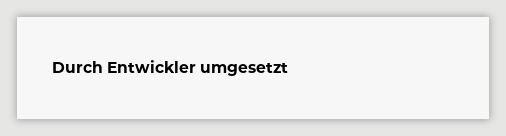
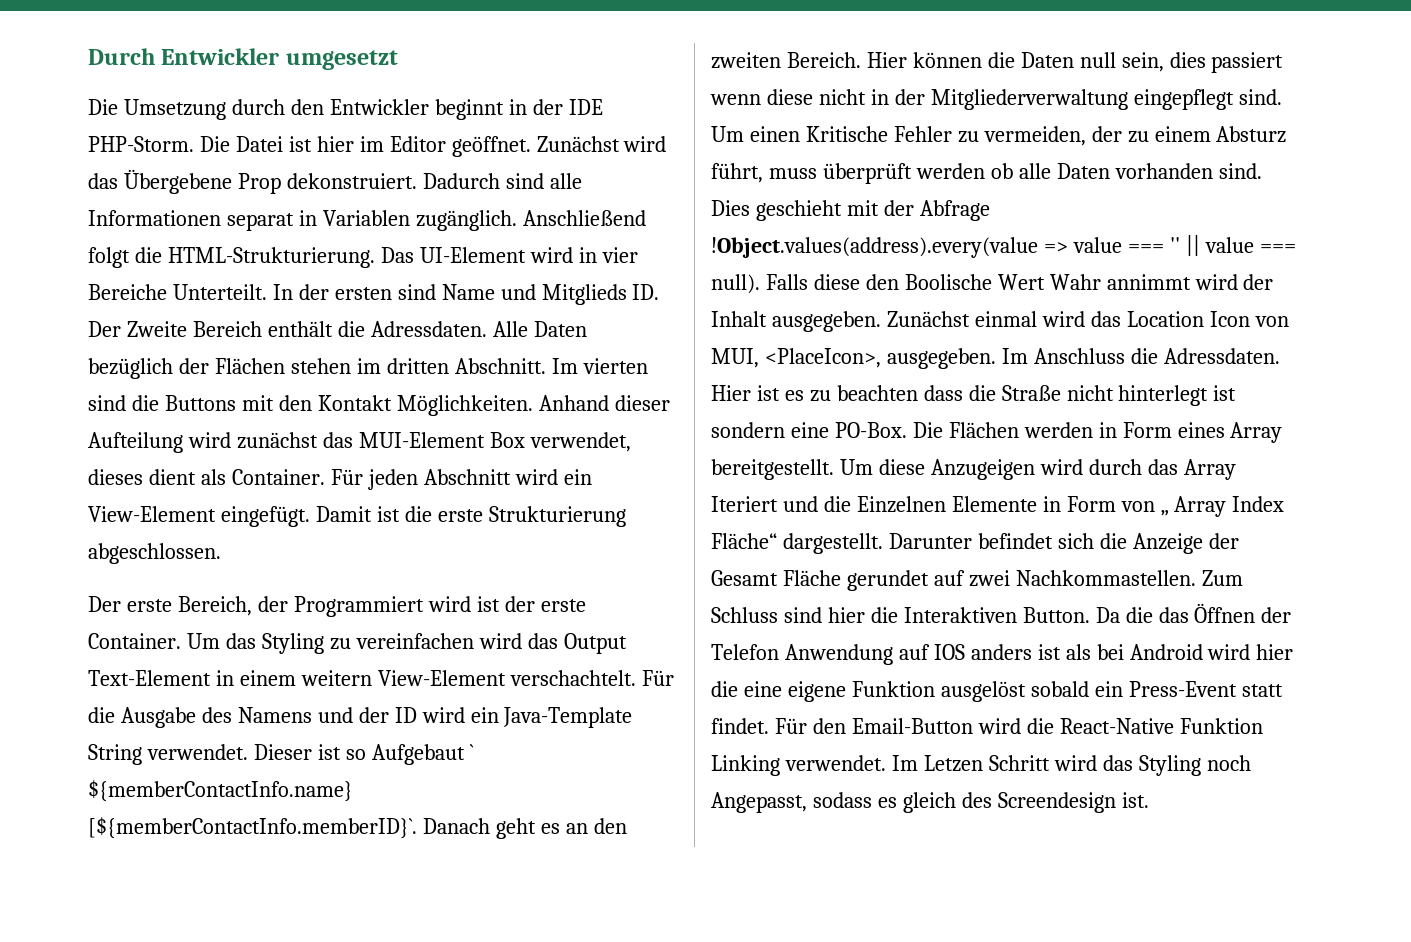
(289, 69) none -> [88,99,603,120] [88,136,667,157] [88,169,582,194] [88,210,646,231] [88,247,638,268] [88,284,660,305] [88,321,587,337] [88,358,648,379] [88,395,670,416] [88,432,631,453] [88,469,592,490] [88,506,626,527] [88,543,221,564] [88,596,586,617] [88,633,627,654] [88,670,674,686] [88,707,633,728] [88,744,474,765] [88,780,353,802] [88,817,627,839] [711,52,1284,73] [710,89,1282,110] [711,126,1287,146] [711,163,1262,184] [711,200,990,221] [711,235,1296,258] [711,274,1274,294] [711,311,1289,332] [711,348,1280,369] [711,385,1237,406] [711,422,1283,443] [711,459,1236,480] [711,496,1285,517] [711,533,1239,554] [711,570,1243,591] [711,603,1292,623] [711,644,1294,665] [711,681,1283,702] [711,718,1263,734] [711,755,1251,776] [711,792,1149,813] // Die Umsetzung durch den Entwickler beginnt in der IDE PHP-Storm. Die Datei ist hier im Editor geöffnet. Zunächst wird das Übergebene Prop dekonstruiert. Dadurch sind alle Informationen separat in Variablen zugänglich. Anschließend folgt die HTML-Strukturierung. Das UI-Element wird in vier Bereiche Unterteilt. In der ersten sind Name und Mitglieds ID. Der Zweite Bereich enthält die Adressdaten. Alle Daten bezüglich der Flächen stehen im dritten Abschnitt. Im vierten sind die Buttons mit den Kontakt Möglichkeiten. Anhand dieser Aufteilung wird zunächst das MUI-Element Box verwendet, dieses dient als Container. Für jeden Abschnitt wird ein View-Element eingefügt. Damit ist die erste Strukturierung abgeschlossen. // Der erste Bereich, der Programmiert wird ist der erste Container. Um das Styling zu vereinfachen wird das Output Text-Element in einem weitern View-Element verschachtelt. Für die Ausgabe des Namens und der ID wird ein Java-Template String verwendet. Dieser ist so Aufgebaut ` ${memberContactInfo.name} [${memberContactInfo.memberID}`. Danach geht es an den zweiten Bereich. Hier können die Daten null sein, dies passiert wenn diese nicht in der Mitgliederverwaltung eingepflegt sind. Um einen Kritische Fehler zu vermeiden, der zu einem Absturz führt, muss überprüft werden ob alle Daten vorhanden sind. Dies geschieht mit der Abfrage !Object.values(address).every(value => value === '' || value === null). Falls diese den Boolische Wert Wahr annimmt wird der Inhalt ausgegeben. Zunächst einmal wird das Location Icon von MUI, <PlaceIcon>, ausgegeben. Im Anschluss die Adressdaten. Hier ist es zu beachten dass die Straße nicht hinterlegt ist sondern eine PO-Box. Die Flächen werden in Form eines Array bereitgestellt. Um diese Anzugeigen wird durch das Array Iteriert und die Einzelnen Elemente in Form von „ Array Index Fläche“ dargestellt. Darunter befindet sich die Anzeige der Gesamt Fläche gerundet auf zwei Nachkommastellen. Zum Schluss sind hier die Interaktiven Button. Da die das Öffnen der Telefon Anwendung auf IOS anders ist als bei Android wird hier die eine eigene Funktion ausgelöst sobald ein Press-Event statt findet. Für den Email-Button wird die React-Native Funktion Linking verwendet. Im Letzen Schritt wird das Styling noch Angepasst, sodass es gleich des Screendesign ist.

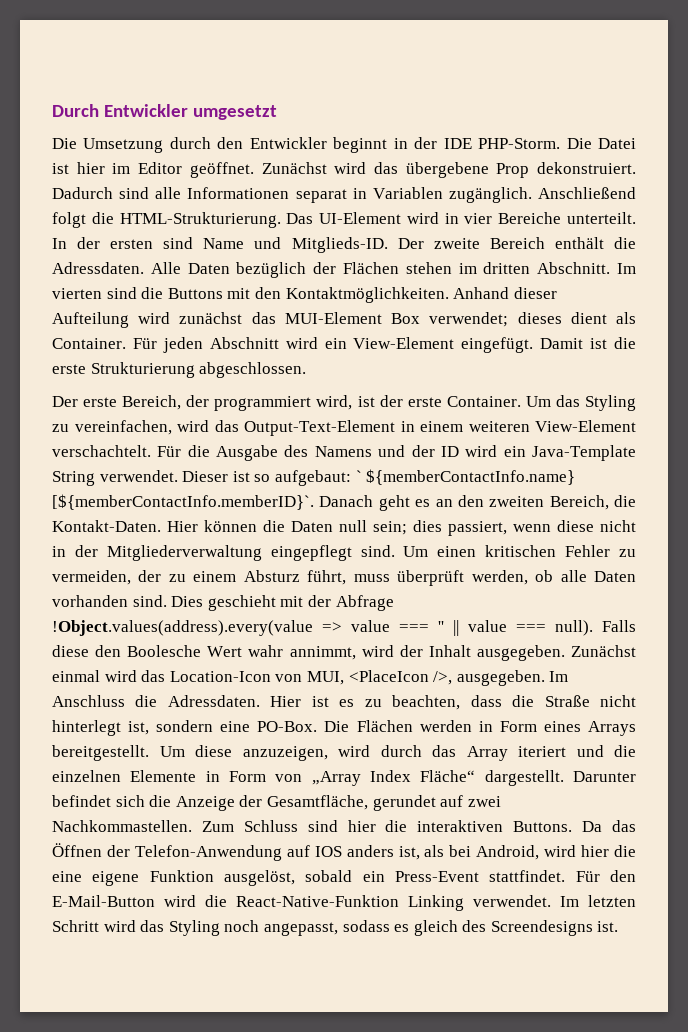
[123,169,232,194] Übergebene -> [405,162,489,178] übergebene
[172,284,267,300] Unterteilt. -> [567,212,636,224] unterteilt.
[541,284,660,305] [88,321,187,337] Mitglieds ID. Der Zweite -> [291,237,480,253] Mitglieds-ID. Der zweite
[317,395,533,416] Kontakt Möglichkeiten. -> [285,287,449,303] Kontaktmöglichkeiten.
[529,432,631,452] verwendet, -> [429,312,509,327] verwendet;
[293,596,471,617] Programmiert wird -> [214,395,353,411] programmiert wird,
[355,633,627,654] [88,670,211,686] vereinfachen wird das Output Text-Element -> [74,420,395,436] vereinfachen, wird das Output-Text-Element
[300,670,372,686] weitern -> [468,421,530,432] weiteren
[371,744,465,765] Aufgebaut -> [274,470,351,486] aufgebaut:
[786,52,861,68] Bereich. -> [549,495,636,510] [52,520,161,532] Bereich, die Kontakt-Daten.
[1121,52,1284,73] sein, dies passiert -> [373,520,507,536] sein; dies passiert,
[805,126,888,142] Kritische -> [485,545,557,557] kritischen
[915,163,985,179] werden -> [471,570,528,585] werden,
[904,274,1191,290] Boolische Wert Wahr annimmt -> [127,645,356,660] Boolesche Wert wahr annimmt,
[1126,311,1289,327] [711,348,881,368] Location Icon von MUI, <PlaceIcon>, -> [169,670,453,685] Location-Icon von MUI, <PlaceIcon />,
[836,385,918,401] beachten -> [392,695,461,710] beachten,
[1213,385,1237,401] ist -> [128,721,150,735] ist,
[1230,422,1283,443] Array -> [587,721,636,736] Arrays
[930,459,1035,480] Anzugeigen -> [242,746,328,761] anzuzeigen,
[711,496,778,512] Iteriert -> [518,746,566,757] iteriert
[856,496,946,513] Einzelnen -> [52,770,121,782] einzelnen
[1160,496,1227,517] „ Array -> [311,771,361,786] „Array
[711,570,841,586] Gesamt Fläche -> [266,795,368,810] Gesamtfläche,
[903,607,1153,623] Interaktiven Button. Da die -> [417,820,603,832] interaktiven Buttons. Da
[711,644,893,665] Telefon Anwendung -> [134,845,282,861] Telefon-Anwendung
[1037,644,1061,660] ist -> [398,846,420,860] ist,
[1129,644,1203,660] Android -> [476,845,540,860] Android,
[940,681,1026,702] ausgelöst -> [223,870,295,886] ausgelöst,
[1241,684,1283,697] [711,718,769,734] statt findet. -> [489,870,566,882] stattfindet.
[851,718,973,734] Email-Button -> [52,895,155,907] E-Mail-Button
[1059,718,1263,734] React-Native Funktion -> [236,895,399,907] React-Native-Funktion
[923,755,983,772] Letzen -> [588,895,636,907] letzten
[711,792,807,813] Angepasst, -> [263,922,338,936] angepasst,
[997,792,1116,813] Screendesign -> [490,920,593,936] Screendesigns

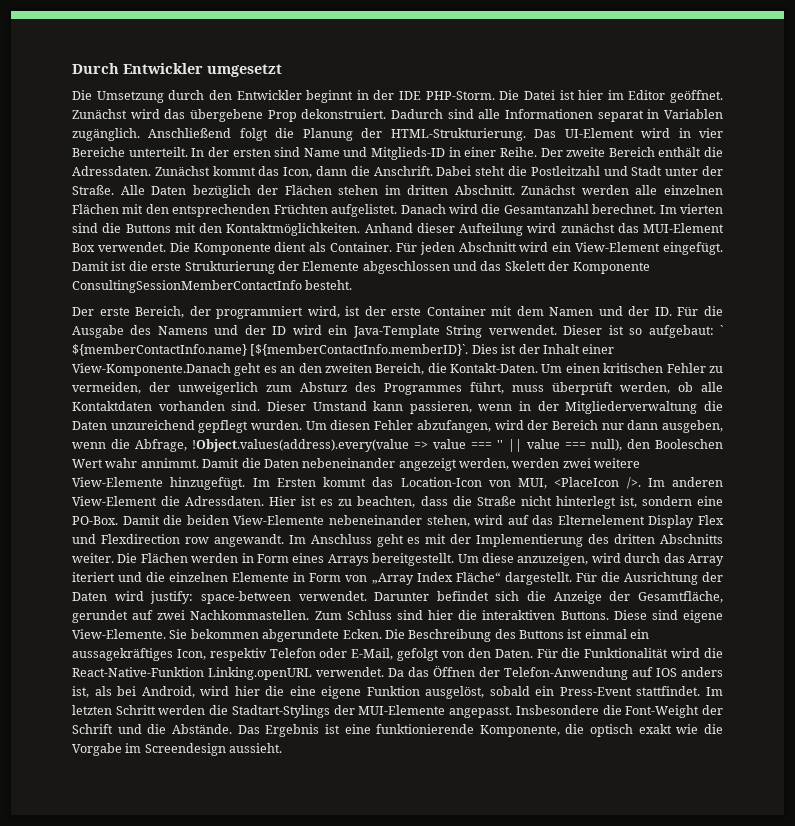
(114, 218) none -> [302,128,383,141] Planung der
[291,237,388,253] Mitglieds-ID. -> [371,147,537,160] Mitglieds-ID in einer Reihe.
(144, 268) none -> [154,166,723,178] [72,185,114,195] Zunächst kommt das Icon, dann die Anschrift. Dabei steht die Postleitzahl und Stadt unter der Straße.
(611, 268) none -> [521,185,724,195] [72,204,657,217] Zunächst werden alle einzelnen Flächen mit den entsprechenden Früchten aufgelistet. Danach wird die Gesamtanzahl berechnet.
[429,312,562,327] verwendet; dieses -> [97,242,271,255] verwendet. Die Komponente
[199,362,307,378] abgeschlossen. -> [277,261,650,274] [72,280,353,293] der Elemente abgeschlossen und das Skelett der Komponente ConsultingSessionMemberContactInfo besteht.
[446,395,636,411] [52,420,636,436] [52,445,151,457] Container. Um das Styling zu vereinfachen, wird das Output-Text-Element in einem weiteren View-Element verschachtelt. -> [426,306,672,316] Container mit dem Namen und der ID.
[319,495,374,507] Danach -> [471,344,615,354] [72,363,231,376] Dies ist der Inhalt einer View-Komponente.Danach
[167,520,636,536] [52,545,395,561] Hier können die Daten null sein; dies passiert, wenn diese nicht in der Mitgliederverwaltung eingepflegt sind. -> (539, 368) none
[168,570,300,582] zu einem Absturz -> [178,382,462,395] unweigerlich zum Absturz des Programmes
[594,571,636,582] Daten -> [72,401,152,411] Kontaktdaten
[171,595,394,611] Dies geschieht mit der Abfrage -> [266,401,723,414] [72,420,724,433] [72,439,187,452] Dieser Umstand kann passieren, wenn in der Mitgliederverwaltung die Daten unzureichend gepflegt wurden. Um diesen Fehler abzufangen, wird der Bereich nur dann ausgeben, wenn die Abfrage,
[555,620,636,636] [52,645,637,661] [52,670,137,682] null). Falls diese den Boolesche Wert wahr annimmt, wird der Inhalt ausgegeben. Zunächst einmal wird -> [591,439,723,451] [72,458,641,471] [72,477,366,490] null), den Booleschen Wert wahr annimmt. Damit die Daten nebeneinander angezeigt werden, werden zwei weitere View-Elemente hinzugefügt. Im Ersten kommt
[433,670,569,686] [52,695,125,707] />, ausgegeben. Im Anschluss -> [626,477,723,489] [72,496,157,506] />. Im anderen View-Element
(318, 726) none -> [122,515,724,528] [72,534,723,547] [72,553,114,563] Damit die beiden View-Elemente nebeneinander stehen, wird auf das Elternelement Display Flex und Flexdirection row angewandt. Im Anschluss geht es mit der Implementierung des dritten Abschnitts weiter.
(564, 778) none -> [575,572,724,585] [72,591,367,604] Für die Ausrichtung der Daten wird justify: space-between verwendet.
(573, 826) none -> [613,610,723,623] [72,629,650,642] [72,648,723,661] [72,667,384,680] Diese sind eigene View-Elemente. Sie bekommen abgerundete Ecken. Die Beschreibung des Buttons ist einmal ein aussagekräftiges Icon, respektiv Telefon oder E-Mail, gefolgt von den Daten. Für die Funktionalität wird die React-Native-Funktion Linking.openURL verwendet.
[575,870,636,882] [52,895,636,911] [52,920,619,936] Für den E-Mail-Button wird die React-Native-Funktion Linking verwendet. Im letzten Schritt wird das Styling noch angepasst, sodass es gleich des Screendesigns ist. -> [706,687,723,696] [72,705,724,718] [72,724,723,737] [72,743,283,756] Im letzten Schritt werden die Stadtart-Stylings der MUI-Elemente angepasst. Insbesondere die Font-Weight der Schrift und die Abstände. Das Ergebnis ist eine funktionierende Komponente, die optisch exakt wie die Vorgabe im Screendesign aussieht.

